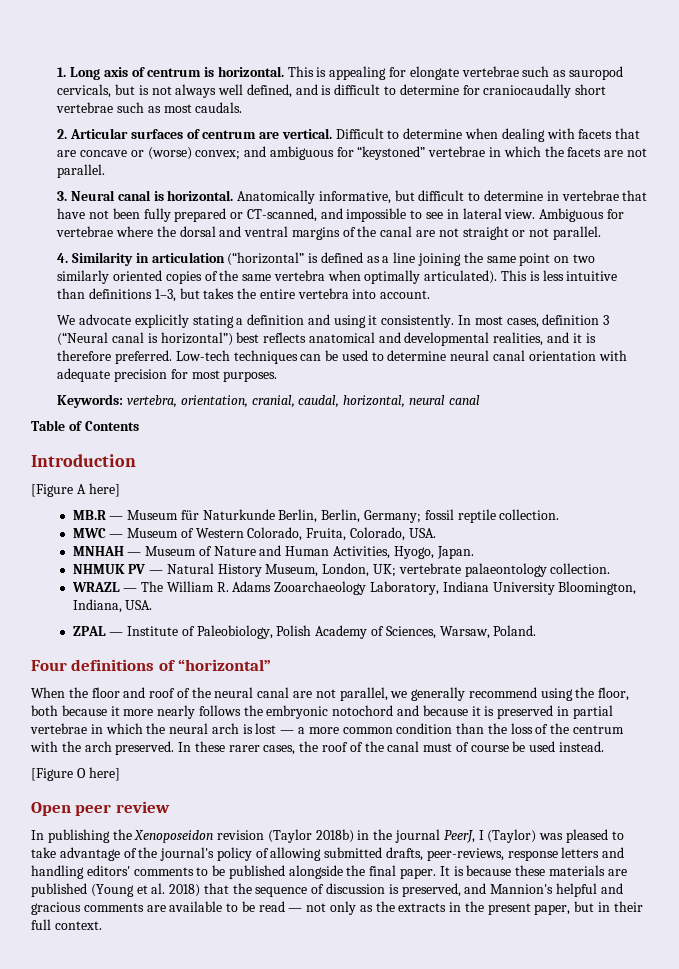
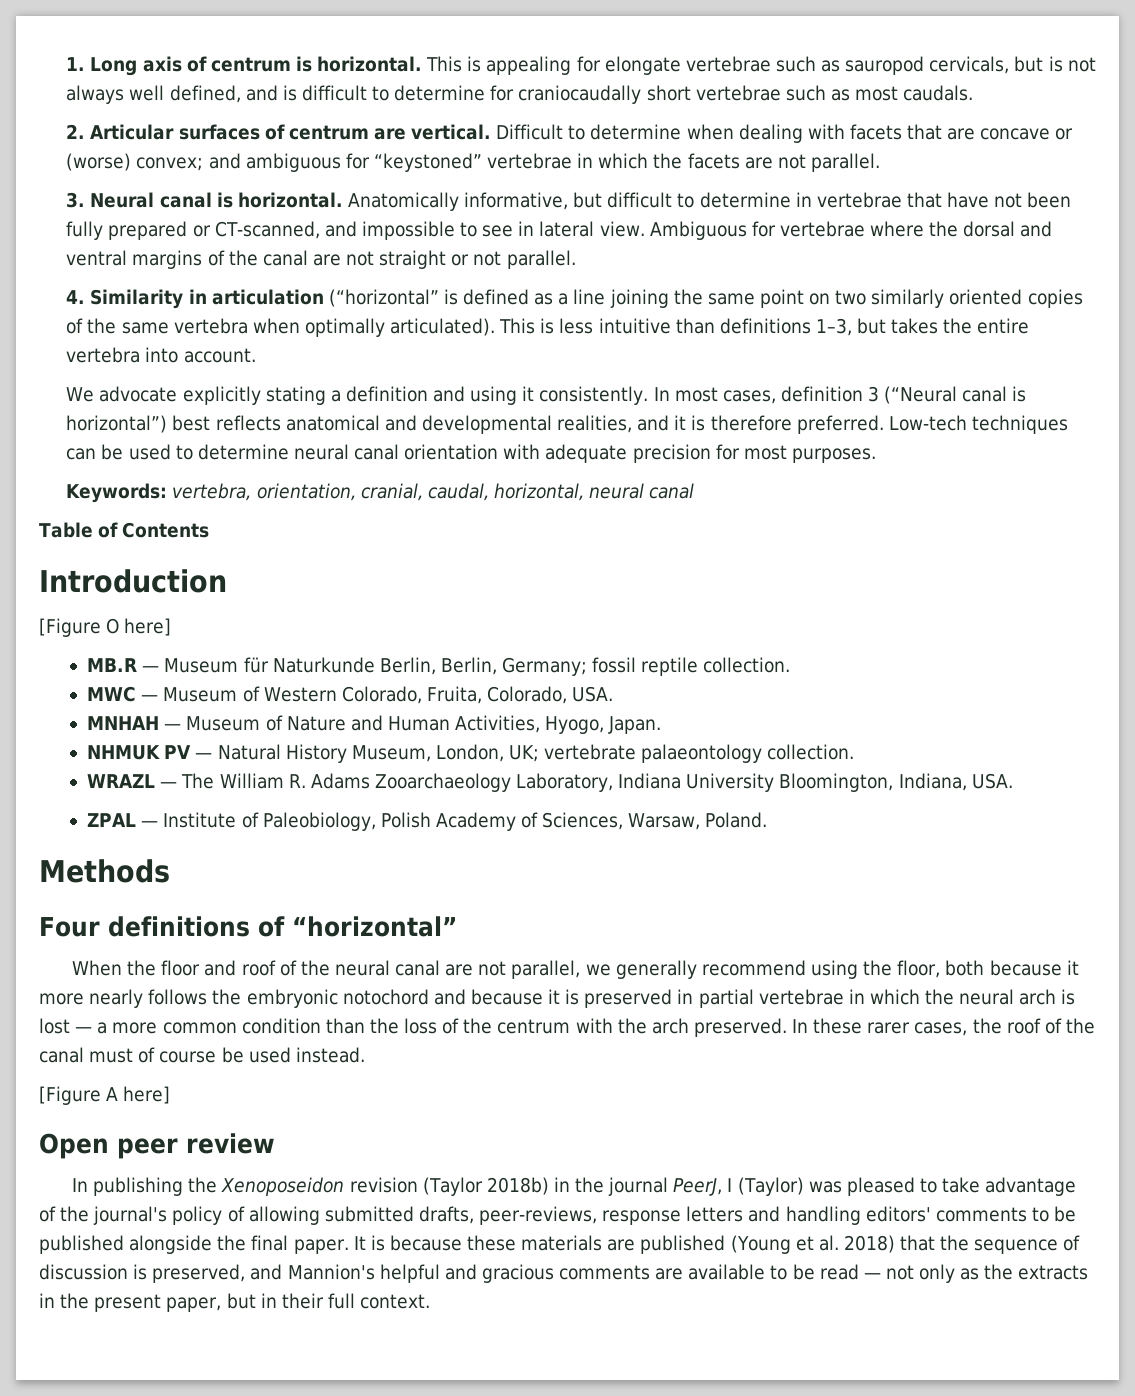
[76,484,86,494] A -> [106,618,120,634] O
(537, 630) none -> [39,859,170,883] // Methods
[76,768,86,778] O -> [106,1087,119,1101] A

